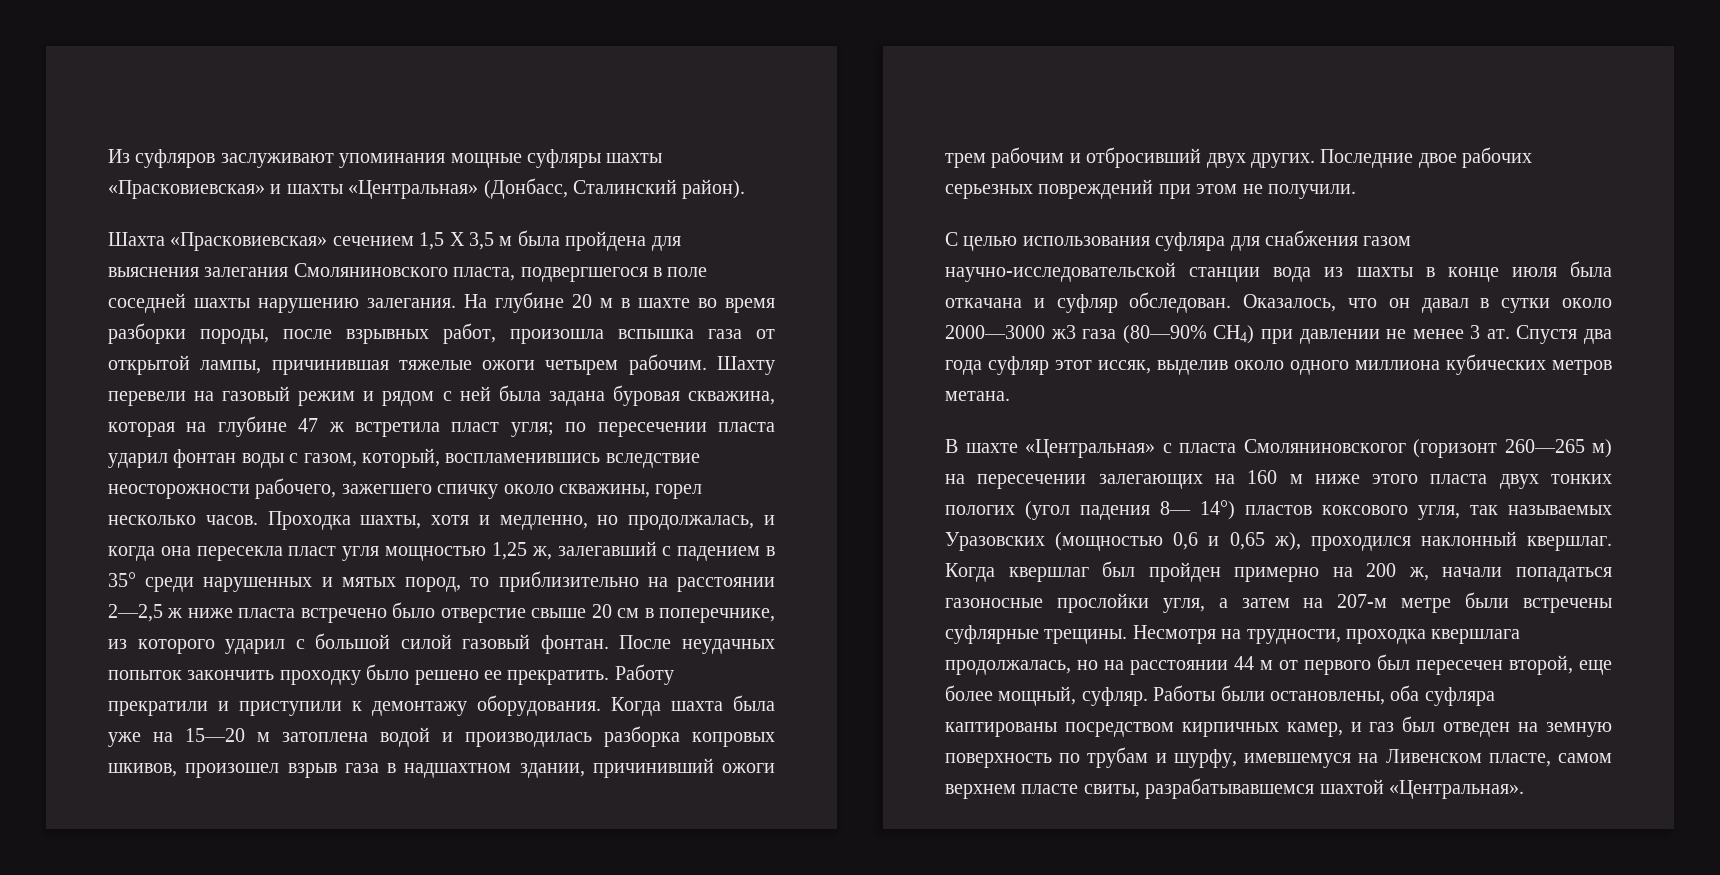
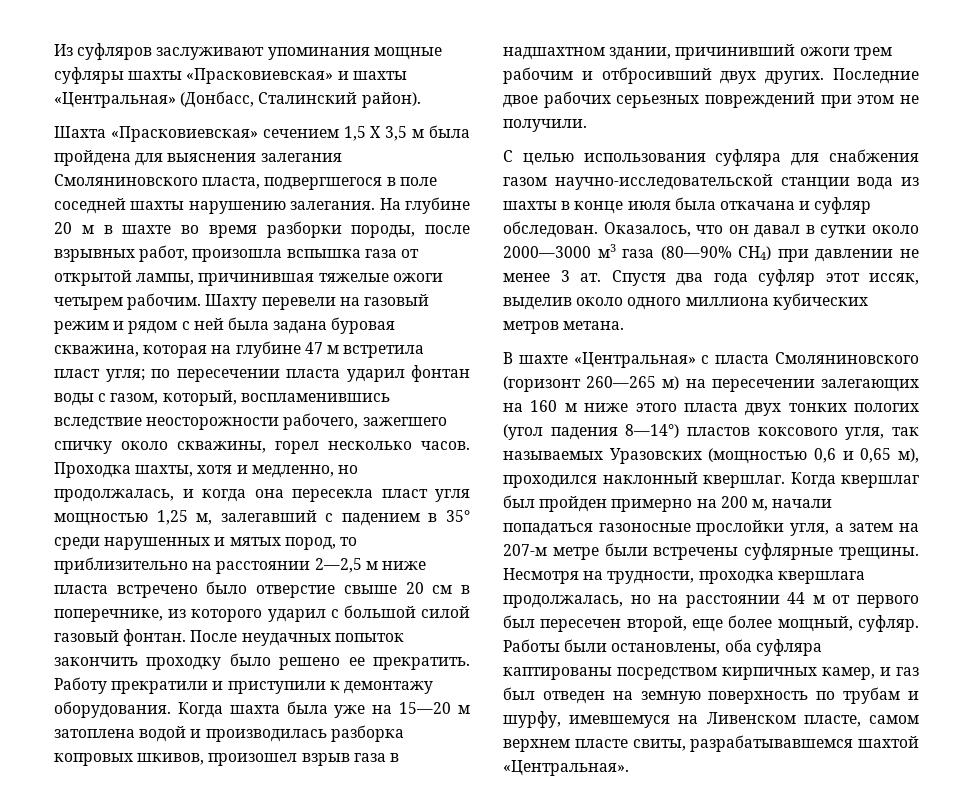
[328,422,344,432] ж -> [326,345,339,354] м
[531,546,552,560] ж, -> [196,513,213,525] м,
[167,608,183,618] ж -> [365,561,378,570] м
[1050,325,1076,339] ж3 -> [597,244,616,258] м3
[1243,439,1406,453] Смоляниновскогог -> [775,352,919,364] Смоляниновского
[1160,500,1235,520] 8— 14°) -> [625,424,680,438] 8—14°)
[1273,532,1301,551] ж), -> [898,448,919,463] м),
[1408,567,1429,581] ж, -> [751,499,768,511] м,

